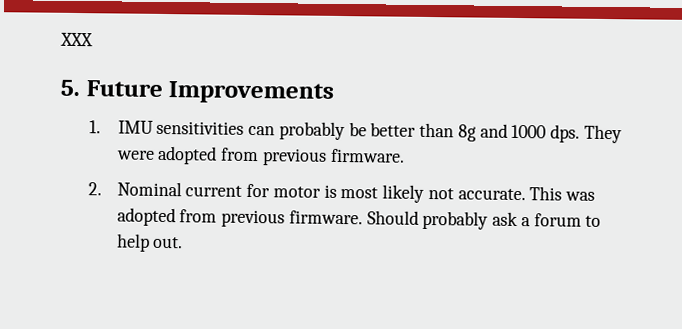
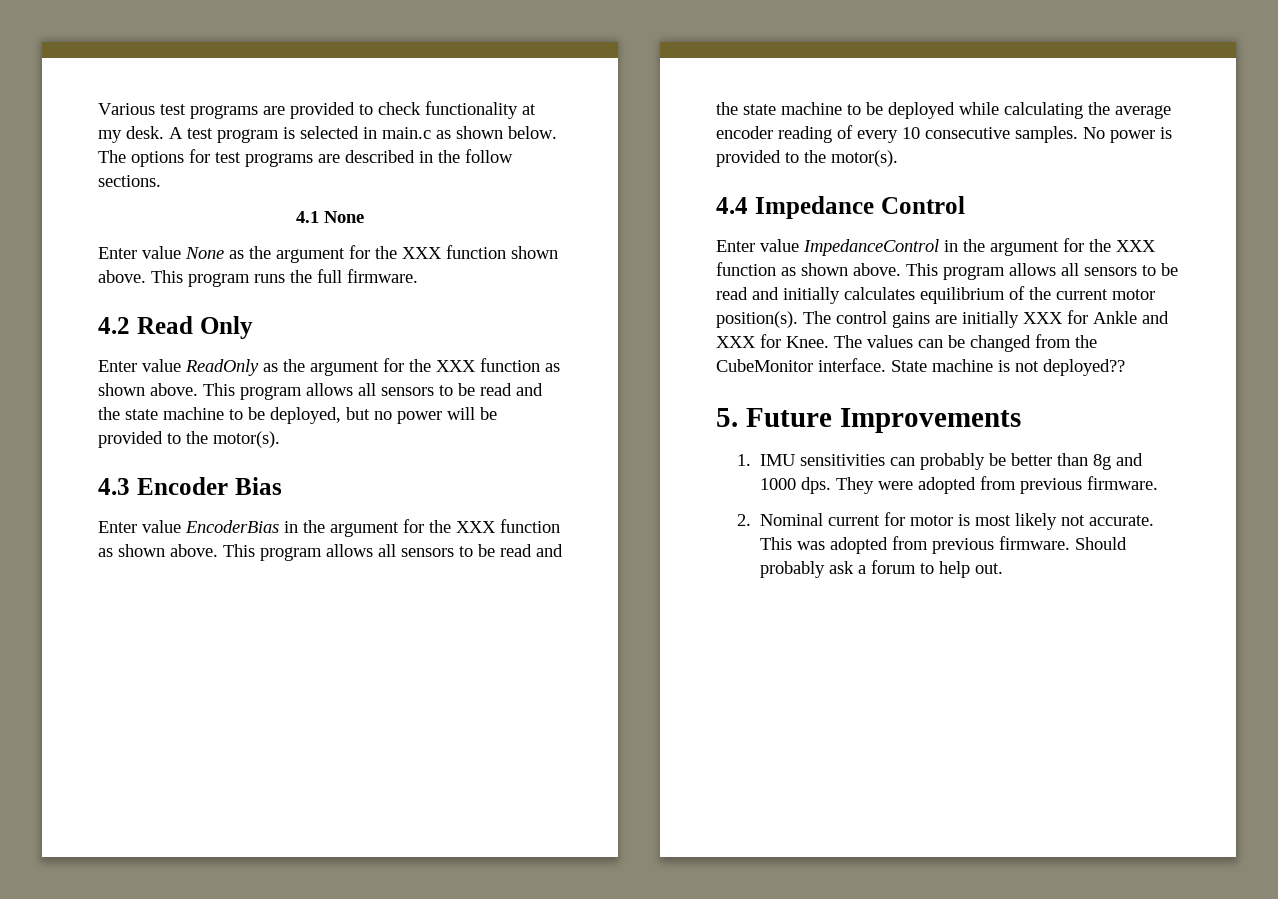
[60,32,93,47] XXX -> [98,101,536,119] [98,126,557,143] [98,149,513,167] [98,175,161,187] [296,211,364,223] [98,245,558,263] [98,269,418,287] [98,316,253,339] [98,358,560,376] [98,383,543,400] [98,407,497,424] [98,431,280,448] [98,477,282,495] [98,519,560,537] [98,544,563,561] [716,102,1171,119] [716,125,1172,143] [716,150,898,167] [716,196,965,219] [716,238,1156,256] [716,262,1178,280] [716,286,1155,304] [716,310,1169,328] [716,334,1097,352] [716,358,1125,376] Various test programs are provided to check functionality at my desk. A test program is selected in main.c as shown below. The options for test programs are described in the follow sections. // 4.1 None // Enter value None as the argument for the XXX function shown above. This program runs the full firmware. // 4.2 Read Only // Enter value ReadOnly as the argument for the XXX function as shown above. This program allows all sensors to be read and the state machine to be deployed, but no power will be provided to the motor(s). // 4.3 Encoder Bias // Enter value EncoderBias in the argument for the XXX function as shown above. This program allows all sensors to be read and the state machine to be deployed while calculating the average encoder reading of every 10 consecutive samples. No power is provided to the motor(s). // 4.4 Impedance Control // Enter value ImpedanceControl in the argument for the XXX function as shown above. This program allows all sensors to be read and initially calculates equilibrium of the current motor position(s). The control gains are initially XXX for Ankle and XXX for Knee. The values can be changed from the CubeMonitor interface. State machine is not deployed??

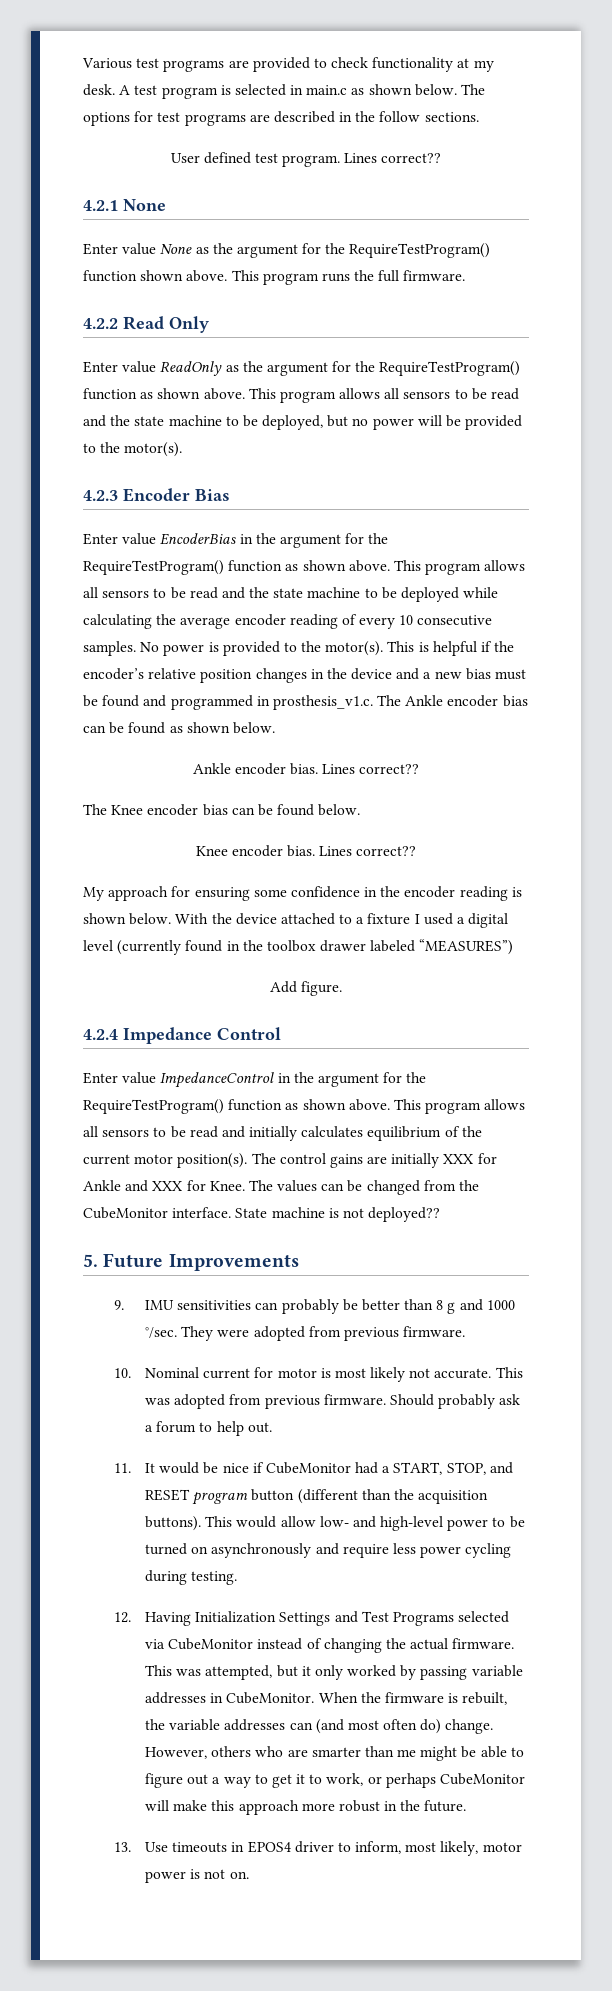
[296,211,319,223] 4.1 -> [170,152,442,167] [83,200,118,211] User defined test program. Lines correct?? // 4.2.1
[402,247,442,259] XXX -> [349,243,491,258] RequireTestProgram()
[98,317,130,334] 4.2 -> [83,318,118,329] 4.2.2
[436,360,476,372] XXX -> [379,361,521,376] RequireTestProgram()
[98,478,130,495] 4.3 -> [83,490,118,501] 4.2.3
[456,521,496,533] XXX -> [83,560,224,575] RequireTestProgram()
[716,197,748,214] // 4.4 -> [387,641,515,656] [83,668,527,683] [83,695,528,710] [83,722,275,734] [192,763,420,775] [83,804,361,816] [195,845,417,857] [83,886,522,901] [83,913,509,928] [83,939,514,955] [269,981,343,996] [83,1029,118,1040] This is helpful if the encoder’s relative position changes in the device and a new bias must be found and programmed in prosthesis_v1.c. The Ankle encoder bias can be found as shown below. // Ankle encoder bias. Lines correct?? // The Knee encoder bias can be found below. // Knee encoder bias. Lines correct?? // My approach for ensuring some confidence in the encoder reading is shown below. With the device attached to a fixture I used a digital level (currently found in the toolbox drawer labeled “MEASURES”) // Add figure. // 4.2.4
[1116,240,1156,252] XXX -> [83,1099,224,1114] RequireTestProgram()
[736,454,751,466] 1. -> [113,1300,124,1310] 9.
[1093,454,1112,470] 8g -> [436,1300,456,1314] 8 g
[801,477,832,494] dps. -> [144,1327,177,1338] °/sec.
[736,514,751,526] 2. -> [113,1368,131,1378] 10.
(1004, 568) none -> [113,1462,513,1475] [144,1489,489,1505] [144,1516,525,1531] [144,1543,512,1558] [144,1570,238,1585] [113,1611,510,1626] [144,1638,515,1653] [144,1665,523,1680] [144,1692,508,1705] [144,1719,494,1734] [144,1746,524,1761] [144,1773,526,1788] [144,1800,467,1815] [113,1841,522,1856] [144,1869,249,1883] // 11. It would be nice if CubeMonitor had a START, STOP, and RESET program button (different than the acquisition buttons). This would allow low- and high-level power to be turned on asynchronously and require less power cycling during testing. // 12. Having Initialization Settings and Test Programs selected via CubeMonitor instead of changing the actual firmware. This was attempted, but it only worked by passing variable addresses in CubeMonitor. When the firmware is rebuilt, the variable addresses can (and most often do) change. However, others who are smarter than me might be able to figure out a way to get it to work, or perhaps CubeMonitor will make this approach more robust in the future. // 13. Use timeouts in EPOS4 driver to inform, most likely, motor power is not on.

